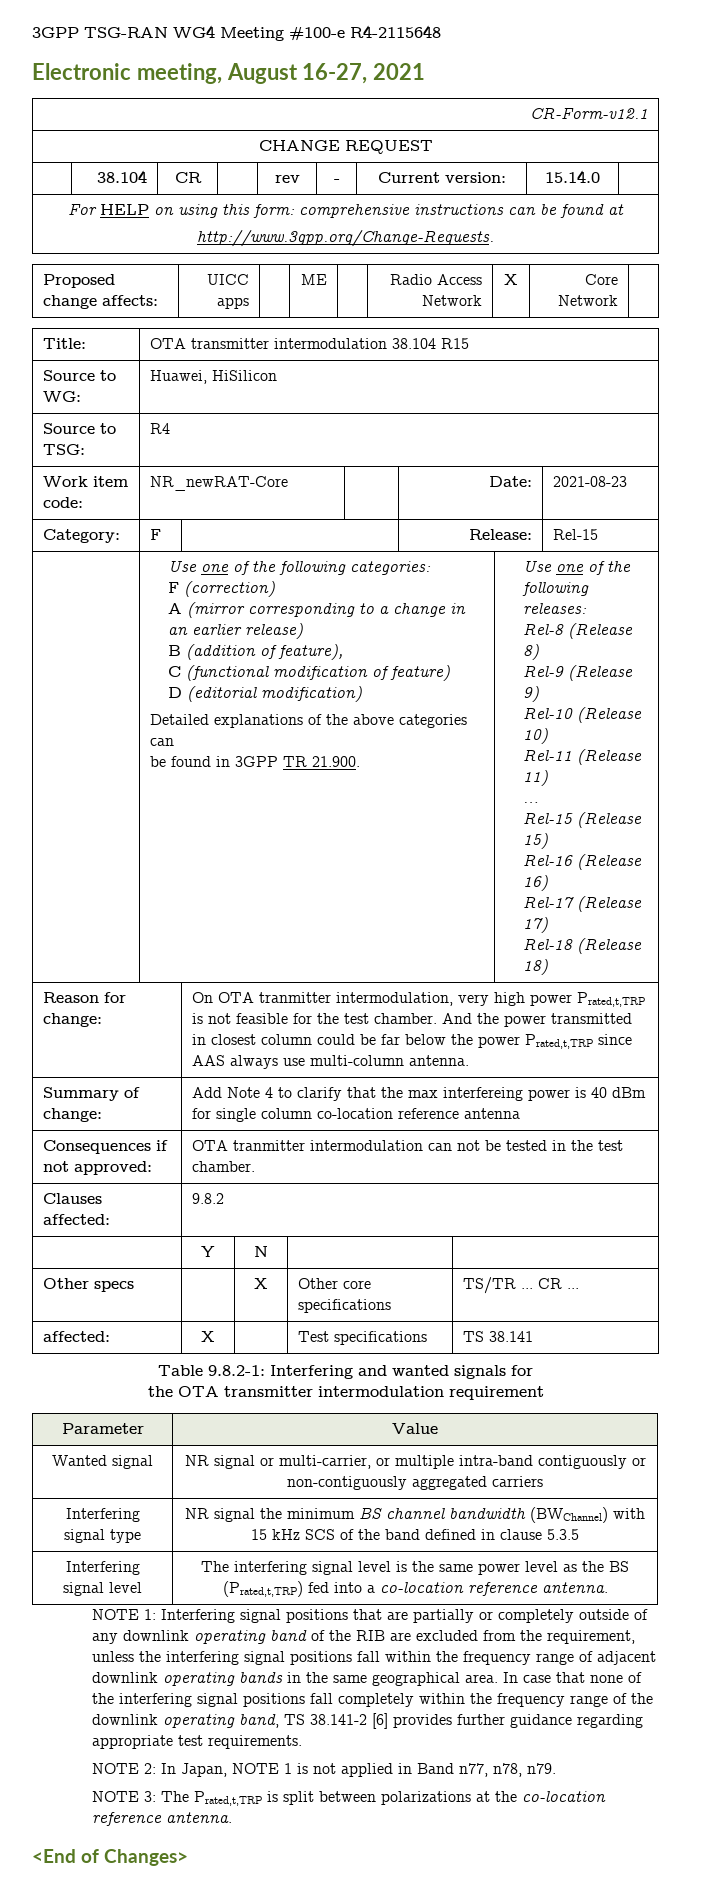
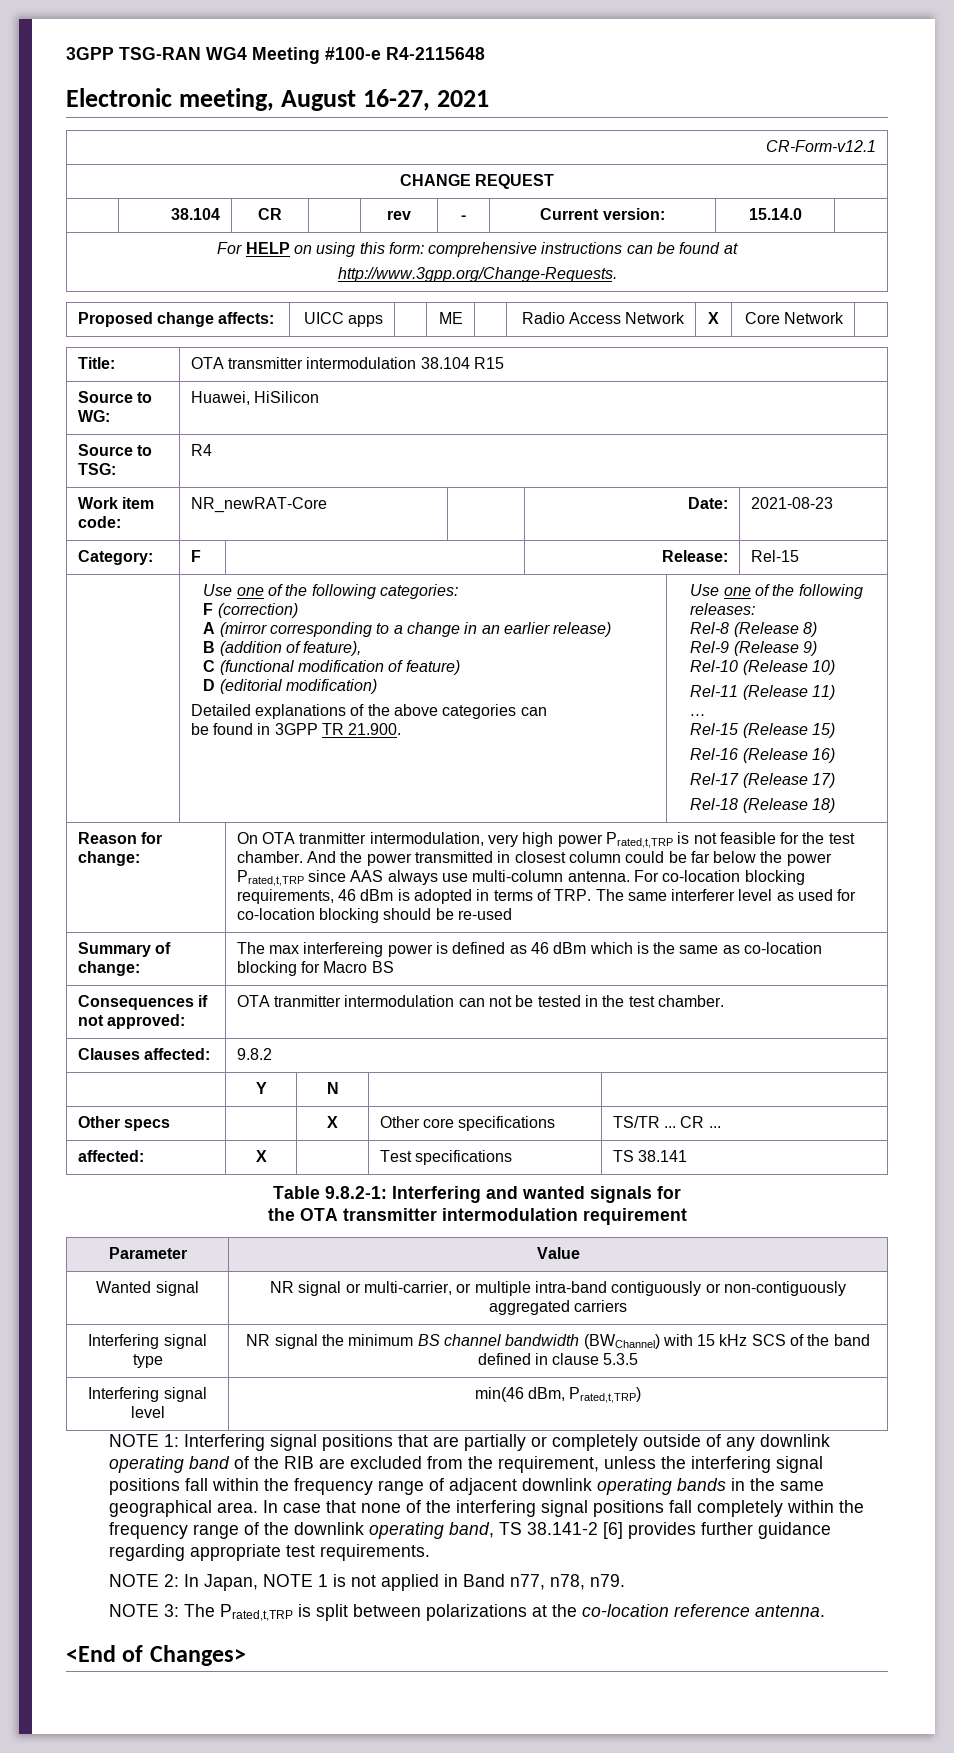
[42,1087,140,1101] [42,1108,102,1122] [191,1087,646,1101] [191,1108,520,1122] // Summary of change: | Add Note 4 to clarify that the max interfereing power is 40 dBm for single column co-location reference antenna -> [633,870,805,885] [236,889,857,904] [236,908,512,923] [77,942,171,957] [77,961,140,976] [236,942,823,957] [236,961,394,976] For co-location blocking requirements, 46 dBm is adopted in terms of TRP. The same interferer level as used for co-location blocking should be re-used // Summary of change: | The max interfereing power is defined as 46 dBm which is the same as co-location blocking for Macro BS
[201,1561,629,1575] [222,1581,608,1597] The interfering signal level is the same power level as the BS (Prated,t,TRP) fed into a co-location reference antenna. -> [474,1387,642,1403] min(46 dBm, Prated,t,TRP)

